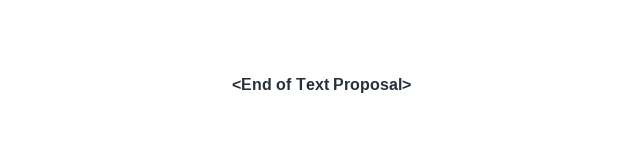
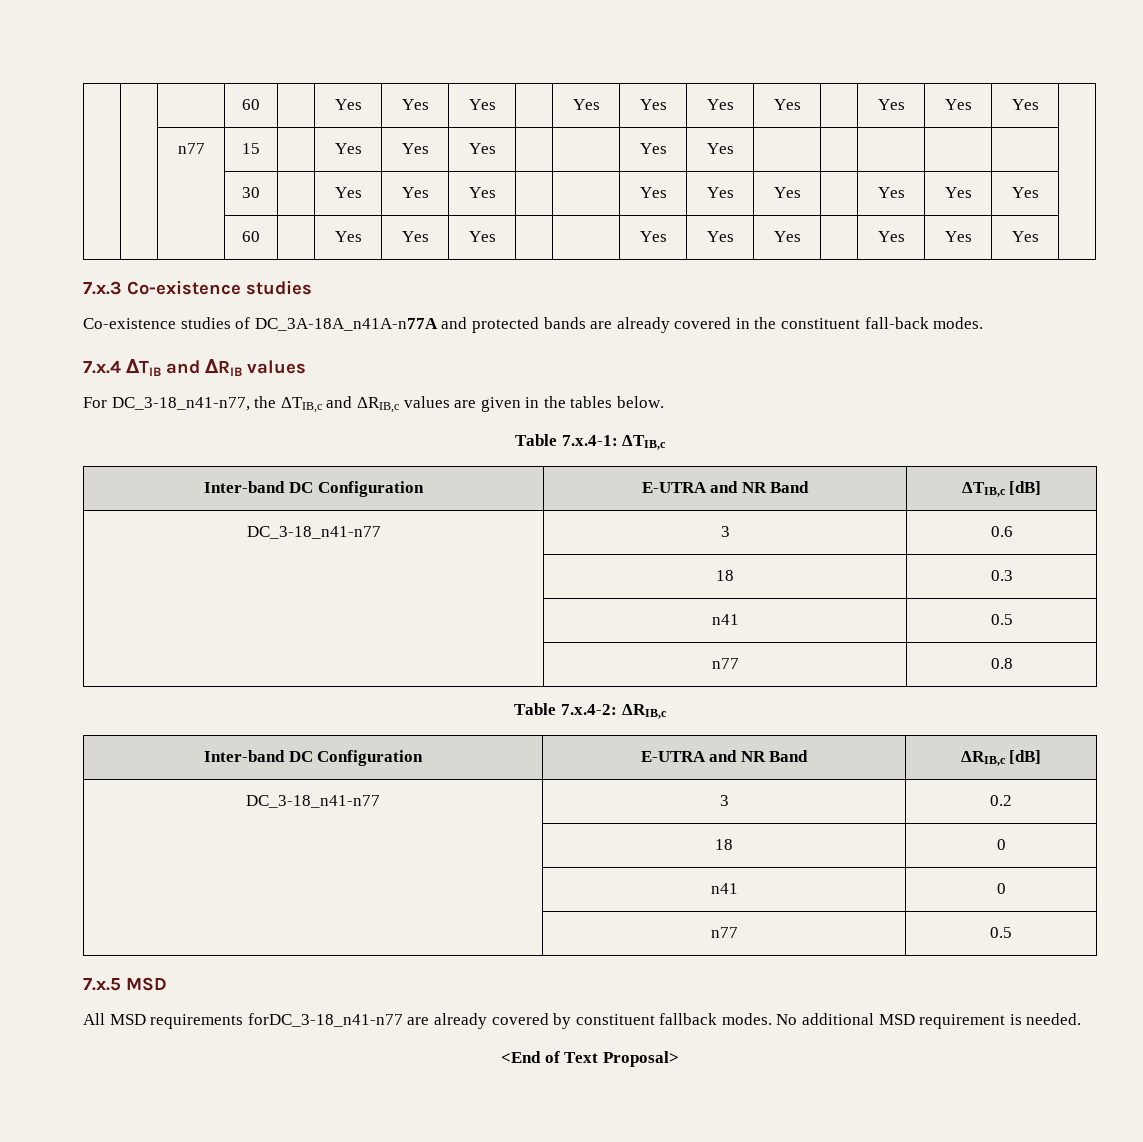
(232, 84) none -> [242,99,260,110] [334,99,362,110] [401,99,429,110] [468,99,496,110] [572,99,600,110] [639,99,667,110] [706,99,734,110] [773,99,801,110] [877,99,905,110] [944,99,972,110] [1011,99,1039,110] [177,143,205,154] [242,143,260,154] [334,143,362,154] [401,143,429,154] [468,143,496,154] [639,143,667,154] [706,143,734,154] [242,187,260,198] [334,187,362,198] [401,187,429,198] [468,187,496,198] [639,187,667,198] [706,187,734,198] [773,187,801,198] [877,187,905,198] [944,187,972,198] [1011,187,1039,198] [242,231,260,242] [334,231,362,242] [401,231,429,242] [468,231,496,242] [639,231,667,242] [706,231,734,242] [773,231,801,242] [877,231,905,242] [944,231,972,242] [1011,231,1039,242] [83,280,312,295] [83,317,984,333] [83,359,306,376] [83,396,665,413] [514,434,667,450] [204,481,424,497] [641,481,810,493] [961,481,1042,497] [246,526,381,539] [720,526,730,537] [990,526,1013,537] [715,570,734,581] [990,570,1013,581] [711,614,739,625] [990,614,1013,625] [711,658,739,669] [990,658,1013,669] [514,703,667,719] [203,750,424,766] [640,750,809,762] [960,750,1042,766] [246,795,380,808] [719,795,729,806] [989,795,1012,806] [714,839,733,850] [996,839,1006,850] [710,883,738,894] [996,883,1006,894] [710,927,738,938] [989,927,1012,938] [83,977,167,991] [83,1013,1082,1029] | | | 60 | | Yes | Yes | Yes | | Yes | Yes | Yes | Yes | | Yes | Yes | Yes | // | | n77 | 15 | | Yes | Yes | Yes | | | Yes | Yes | | | | | | // | | | 30 | | Yes | Yes | Yes | | | Yes | Yes | Yes | | Yes | Yes | Yes | // | | | 60 | | Yes | Yes | Yes | | | Yes | Yes | Yes | | Yes | Yes | Yes | // 7.x.3 Co-existence studies // Co-existence studies of DC_3A-18A_n41A-n77A and protected bands are already covered in the constituent fall-back modes. // 7.x.4 ∆TIB and ∆RIB values // For DC_3-18_n41-n77, the ΔTIB,c and ΔRIB,c values are given in the tables below. // Table 7.x.4-1: ΔTIB,c // Inter-band DC Configuration | E-UTRA and NR Band | ΔTIB,c [dB] // DC_3-18_n41-n77 | 3 | 0.6 // | 18 | 0.3 // | n41 | 0.5 // | n77 | 0.8 // Table 7.x.4-2: ΔRIB,c // Inter-band DC Configuration | E-UTRA and NR Band | ΔRIB,c [dB] // DC_3-18_n41-n77 | 3 | 0.2 // | 18 | 0 // | n41 | 0 // | n77 | 0.5 // 7.x.5 MSD // All MSD requirements forDC_3-18_n41-n77 are already covered by constituent fallback modes. No additional MSD requirement is needed. //

